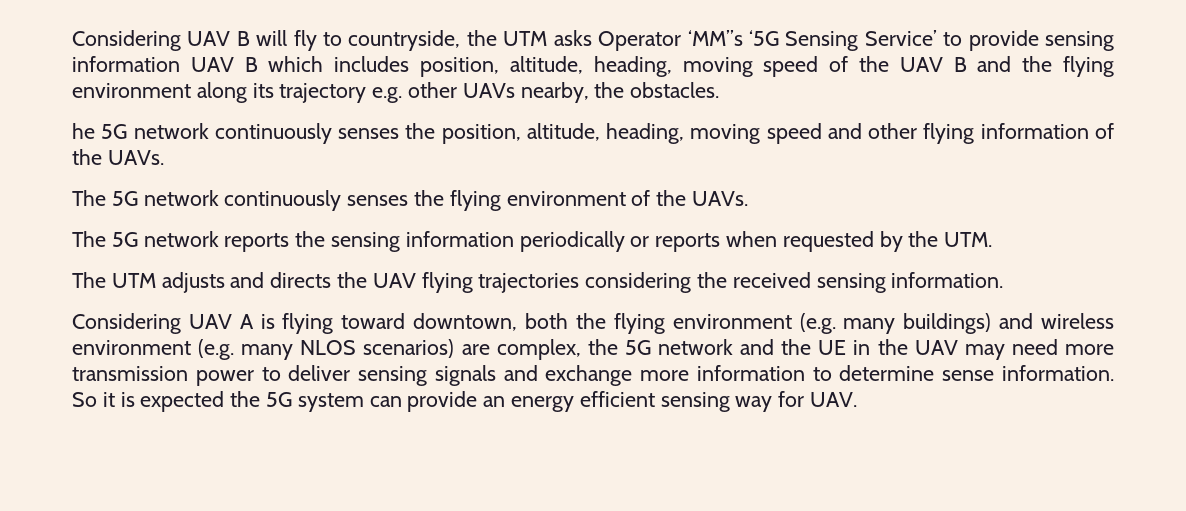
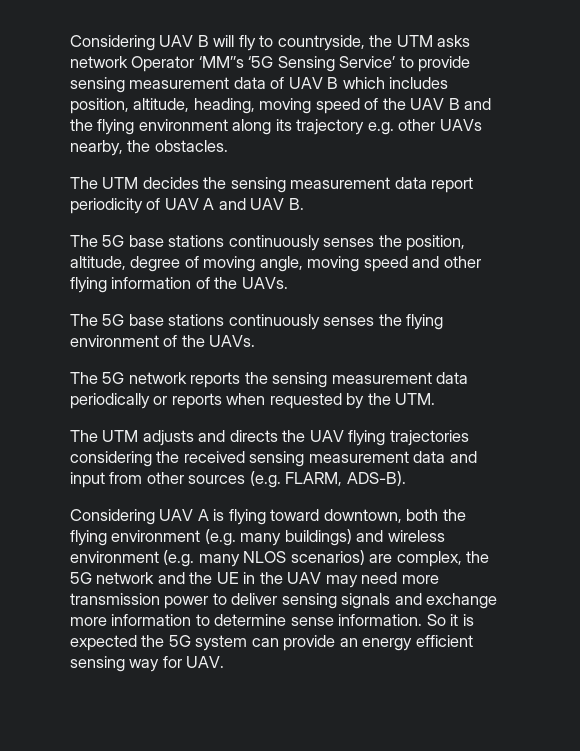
(592, 38) none -> [70,56,128,68] network
[72,56,180,72] information -> [129,77,285,89] measurement data of
[72,123,209,139] he 5G network -> [70,177,474,193] [70,198,304,214] [70,235,225,247] The UTM decides the sensing measurement data report periodicity of UAV A and UAV B. // The 5G base stations
[606,123,685,144] heading, -> [130,256,303,272] degree of moving angle,
[143,190,219,206] network -> [128,314,225,326] base stations
[405,231,514,247] information -> [331,372,469,384] measurement data
[891,272,1004,288] information. -> [308,451,477,463] [70,471,406,488] measurement data and input from other sources (e.g. FLARM, ADS-B).

